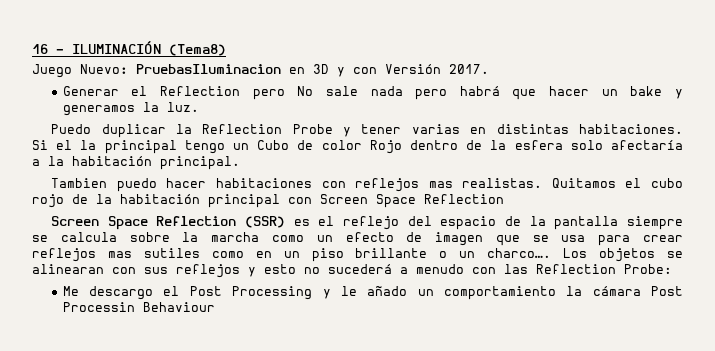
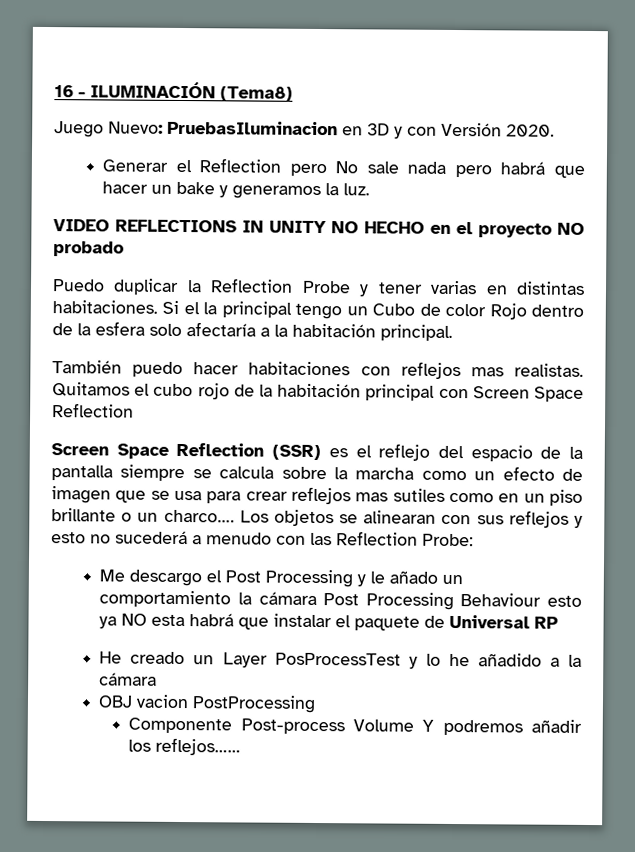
[449,64,489,74] 2017. -> [506,124,555,137] 2020.
(199, 107) none -> [53,219,585,238] [53,241,124,257] // VIDEO REFLECTIONS IN UNITY NO HECHO en el proyecto NO probado
[51,178,108,188] Tambien -> [52,360,122,374] También
[62,302,215,312] Processin Behaviour -> [365,592,582,611] [99,613,559,631] [99,651,582,669] [99,672,158,686] [98,694,317,713] [128,717,582,736] [128,737,242,756] Processing Behaviour esto ya NO esta habrá que instalar el paquete de Universal RP // He creado un Layer PosProcessTest y lo he añadido a la cámara // OBJ vacion PostProcessing // Componente Post-process Volume Y podremos añadir los reflejos……

